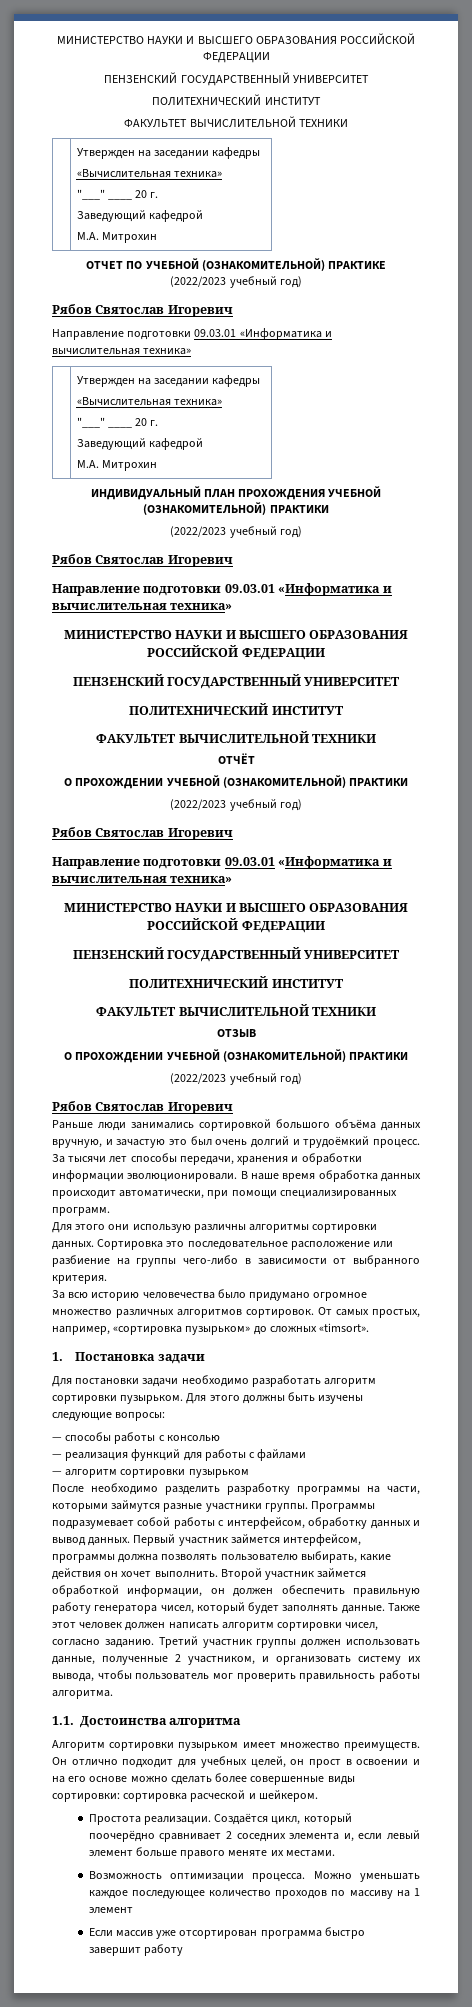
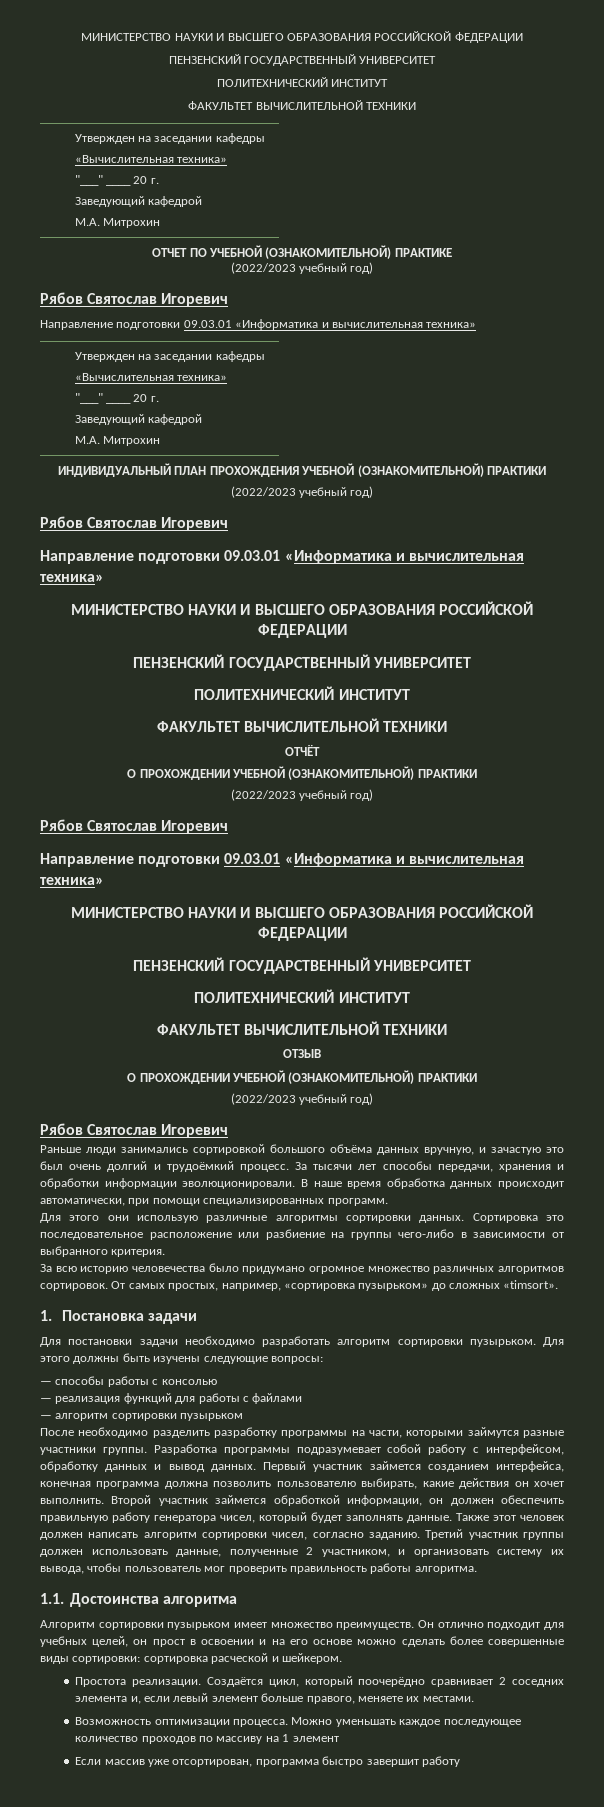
[193,1224,246,1233] различны -> [206,1215,268,1223] различные
[311,1501,376,1512] Программы -> [153,1444,290,1455] Разработка программы
[173,1517,215,1529] работы -> [428,1444,467,1455] работу
[283,1534,362,1546] [52,1554,218,1563] интерфейсом, программы должна позволять -> [427,1461,564,1472] [40,1481,272,1489] созданием интерфейса, конечная программа должна позволить
[180,1850,268,1859] правого меняте -> [306,1696,403,1704] правого, меняете
[179,1930,258,1939] отсортирован -> [172,1759,253,1767] отсортирован,

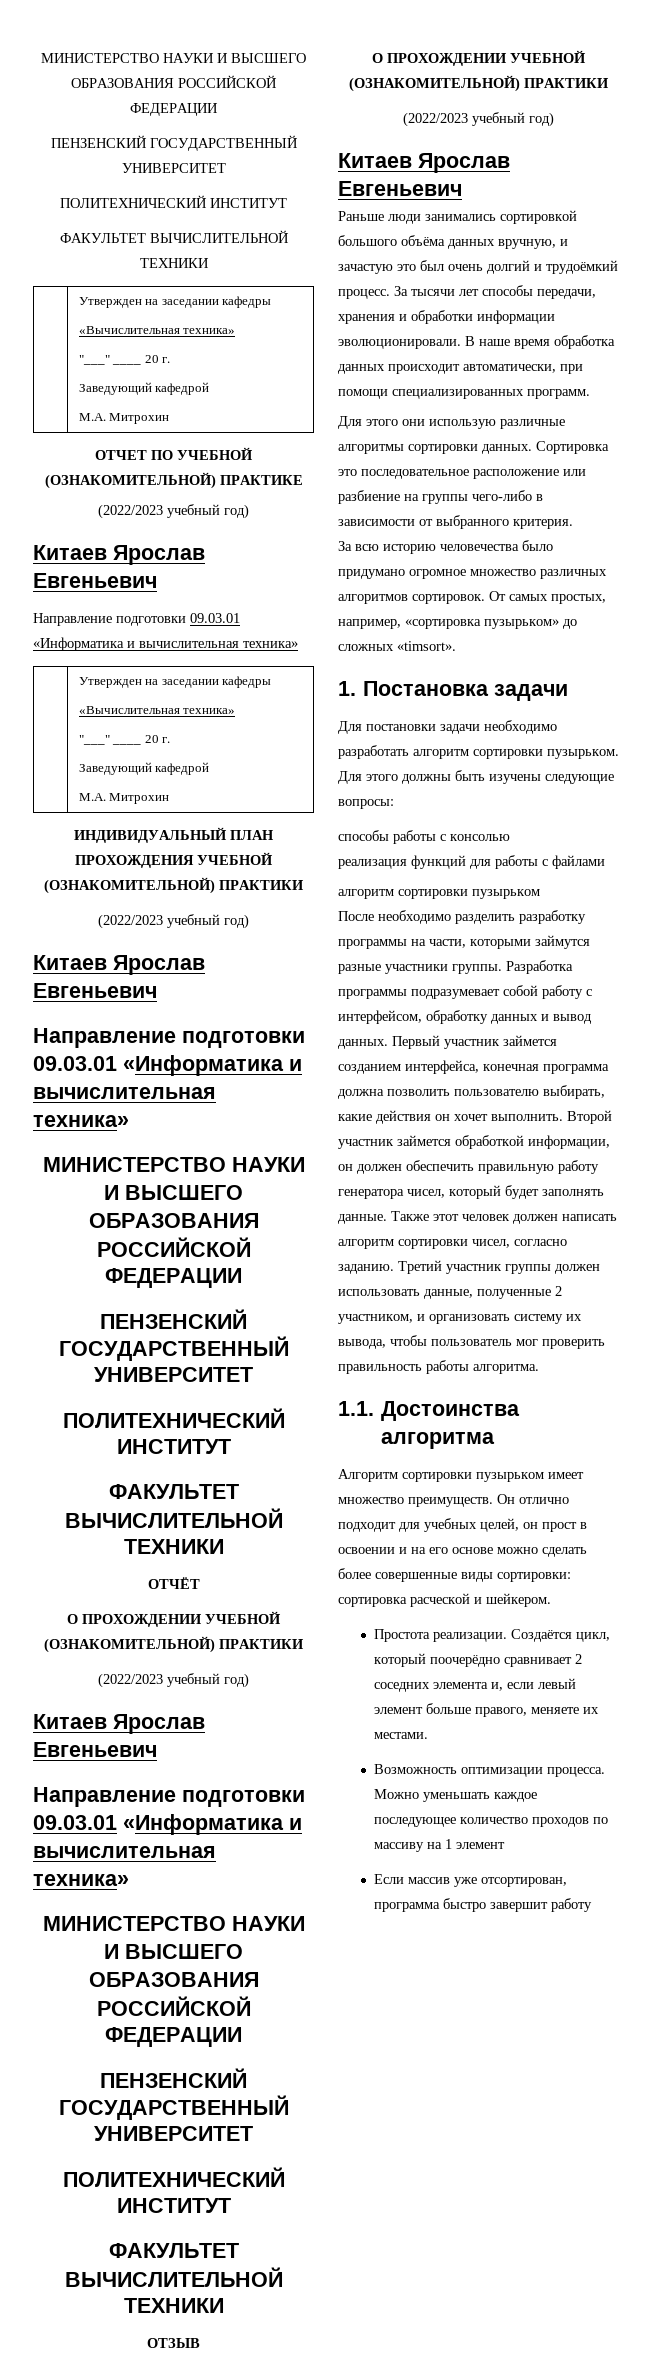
[40,292,229,307] Рябов Святослав Игоревич -> [33,545,205,565] [33,573,157,588] Китаев Ярослав Евгеньевич
[40,516,229,531] Рябов Святослав Игоревич -> [33,955,205,975] [33,983,157,998] Китаев Ярослав Евгеньевич
[40,819,229,834] Рябов Святослав Игоревич -> [33,1714,205,1734] [33,1742,157,1757] Китаев Ярослав Евгеньевич
[40,1123,229,1138] Рябов Святослав Игоревич -> [338,153,510,173] [338,181,462,196] Китаев Ярослав Евгеньевич
[40,1381,52,1385] — -> (394, 804) none
[40,1398,52,1402] — -> (510, 837) none
[40,1415,52,1419] — -> (605, 862) none

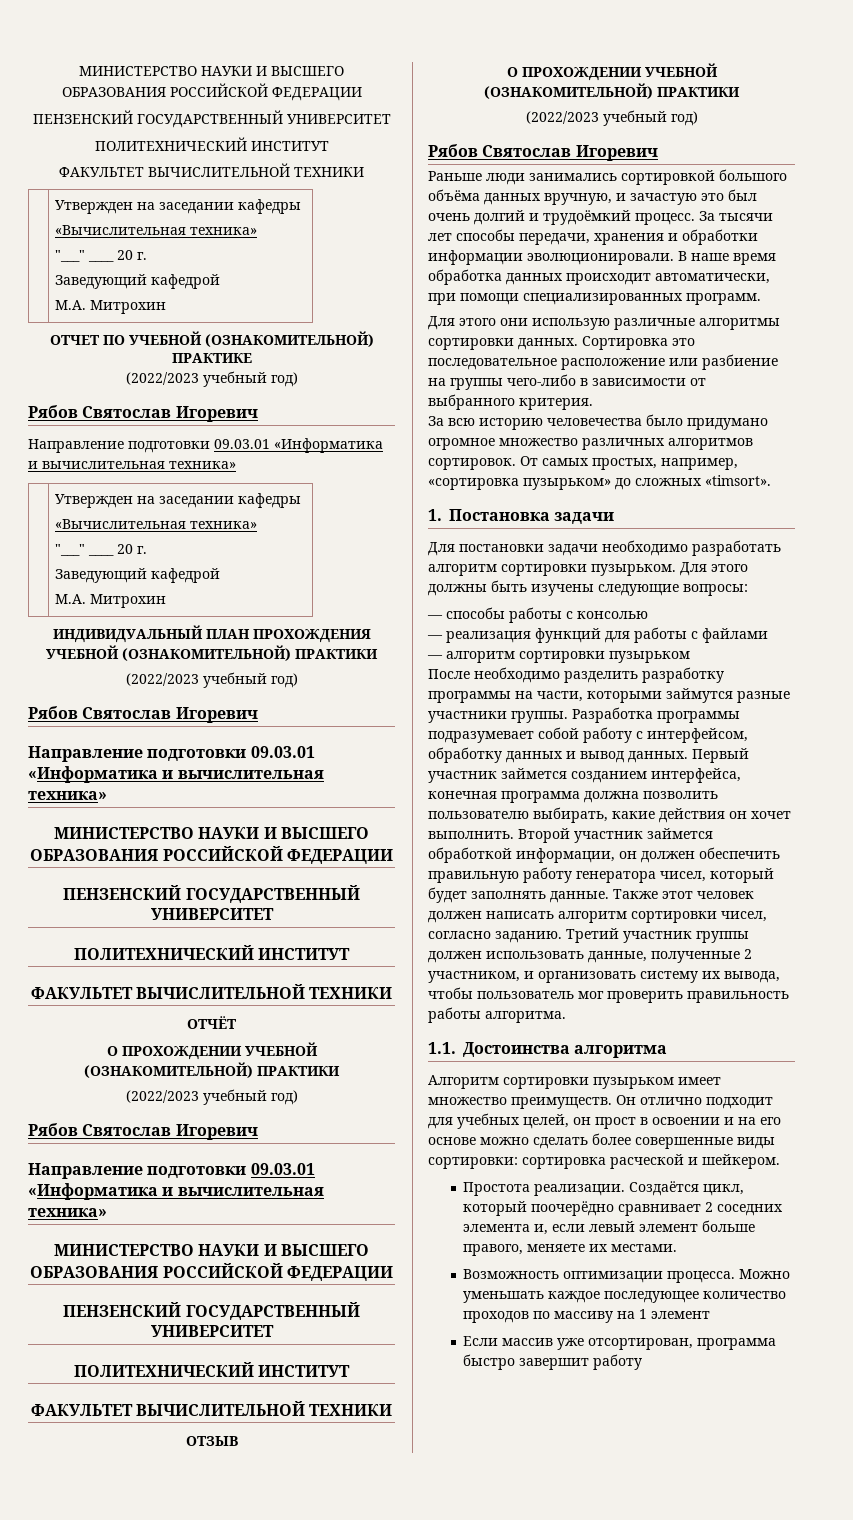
[33,545,205,565] [33,573,157,588] Китаев Ярослав Евгеньевич -> [28,405,258,422] Рябов Святослав Игоревич
[33,955,205,975] [33,983,157,998] Китаев Ярослав Евгеньевич -> [28,706,258,723] Рябов Святослав Игоревич
[33,1714,205,1734] [33,1742,157,1757] Китаев Ярослав Евгеньевич -> [28,1123,258,1140] Рябов Святослав Игоревич
[338,153,510,173] [338,181,462,196] Китаев Ярослав Евгеньевич -> [428,144,658,161] Рябов Святослав Игоревич
(394, 804) none -> [427,615,443,619] —
(510, 837) none -> [427,635,443,639] —
(605, 862) none -> [427,655,443,659] —

